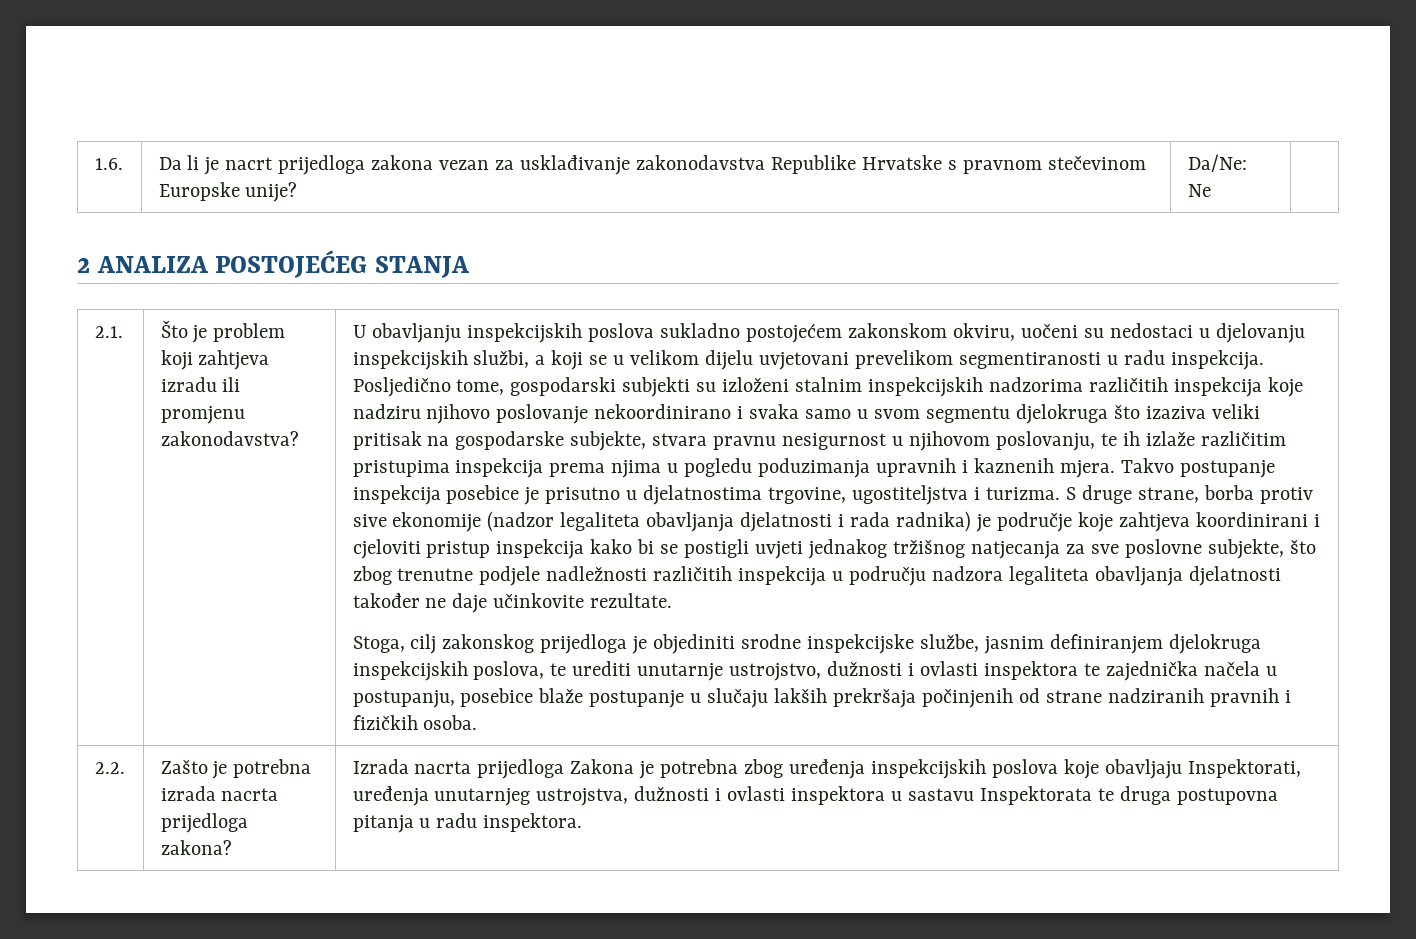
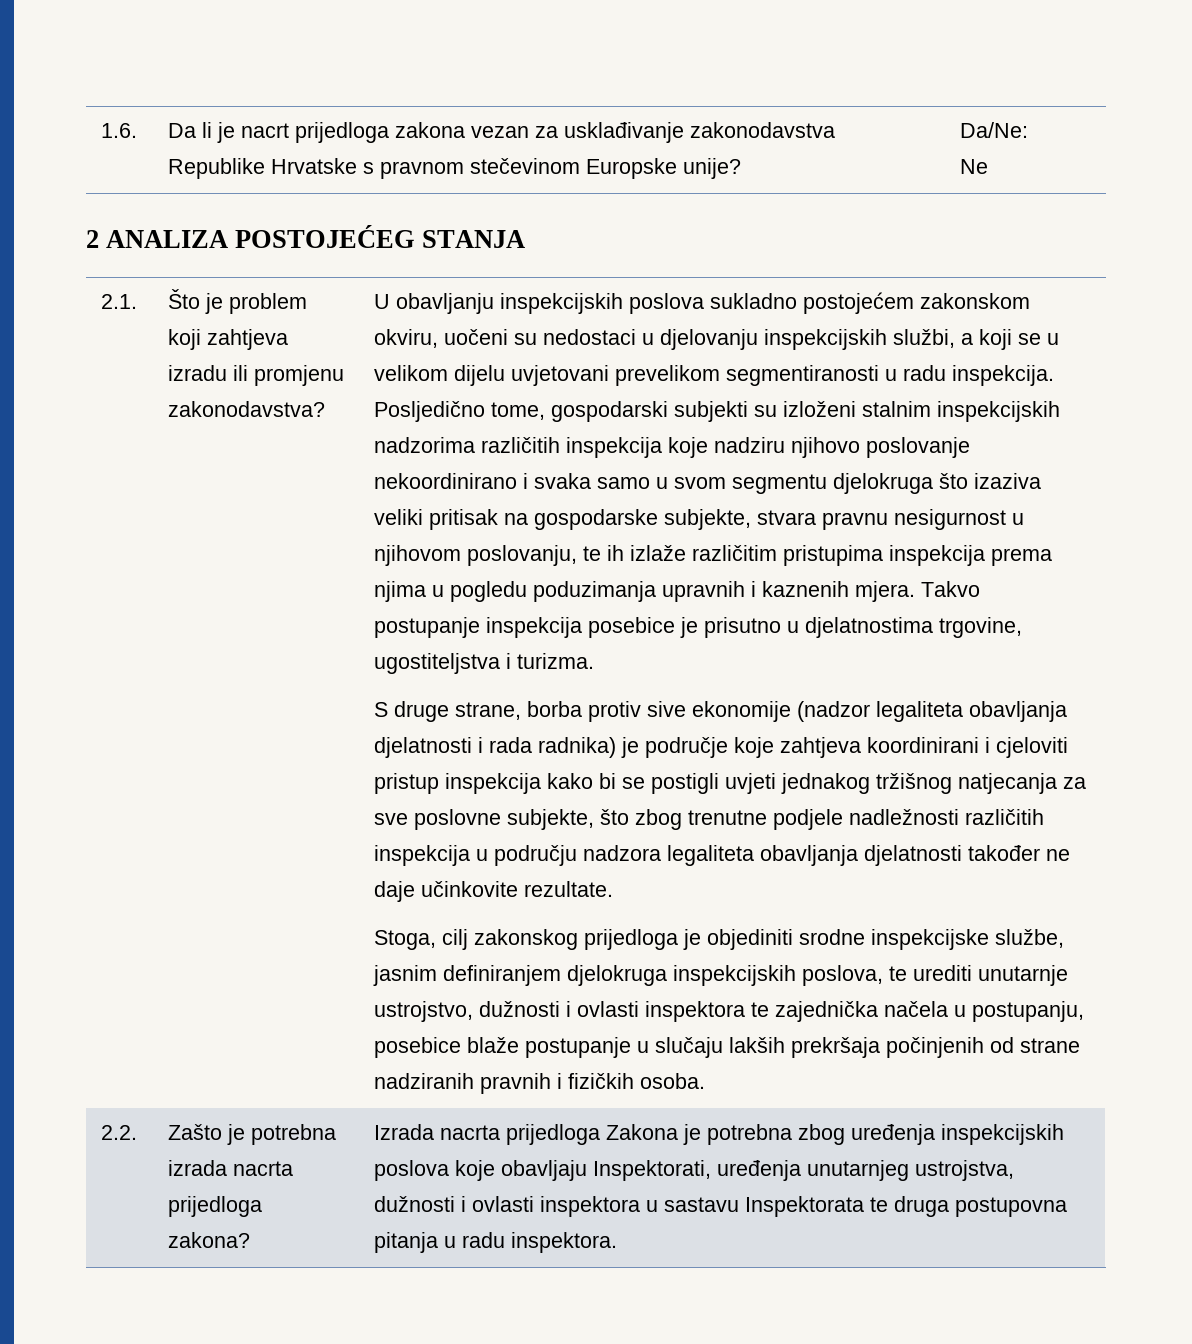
(1060, 493) none -> (595, 661) //

